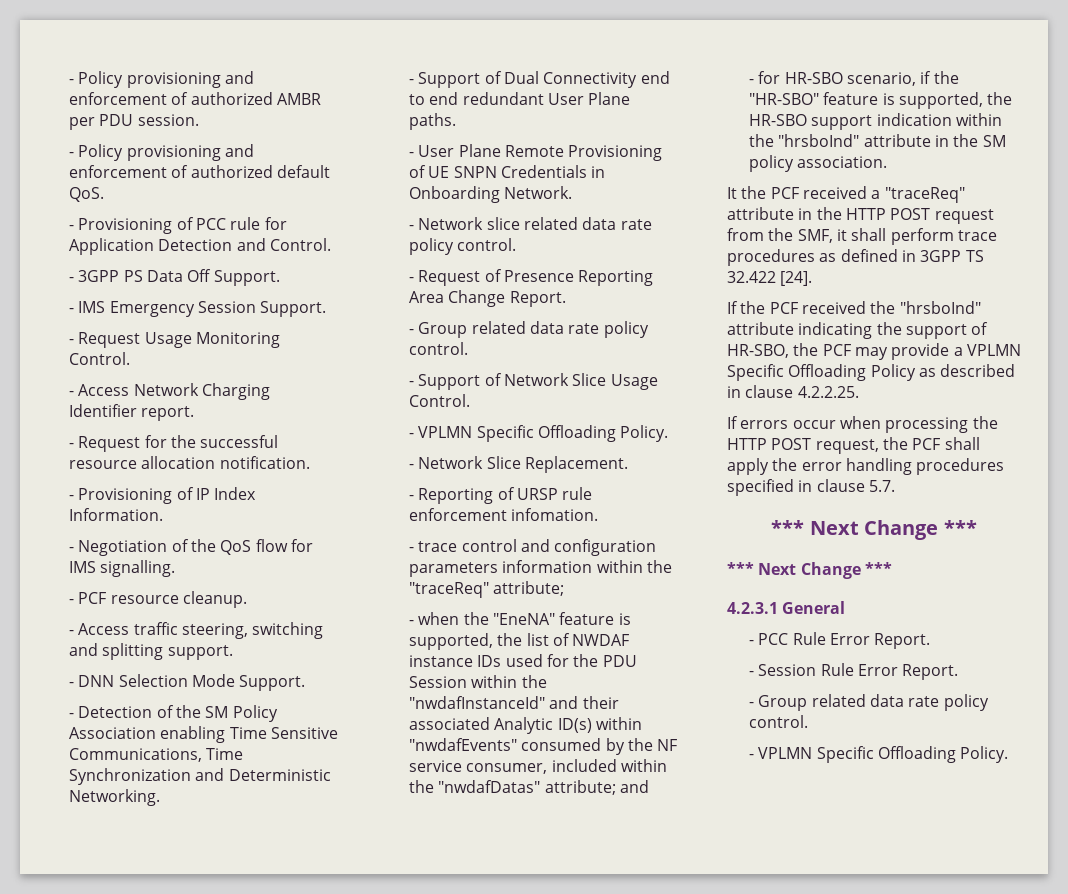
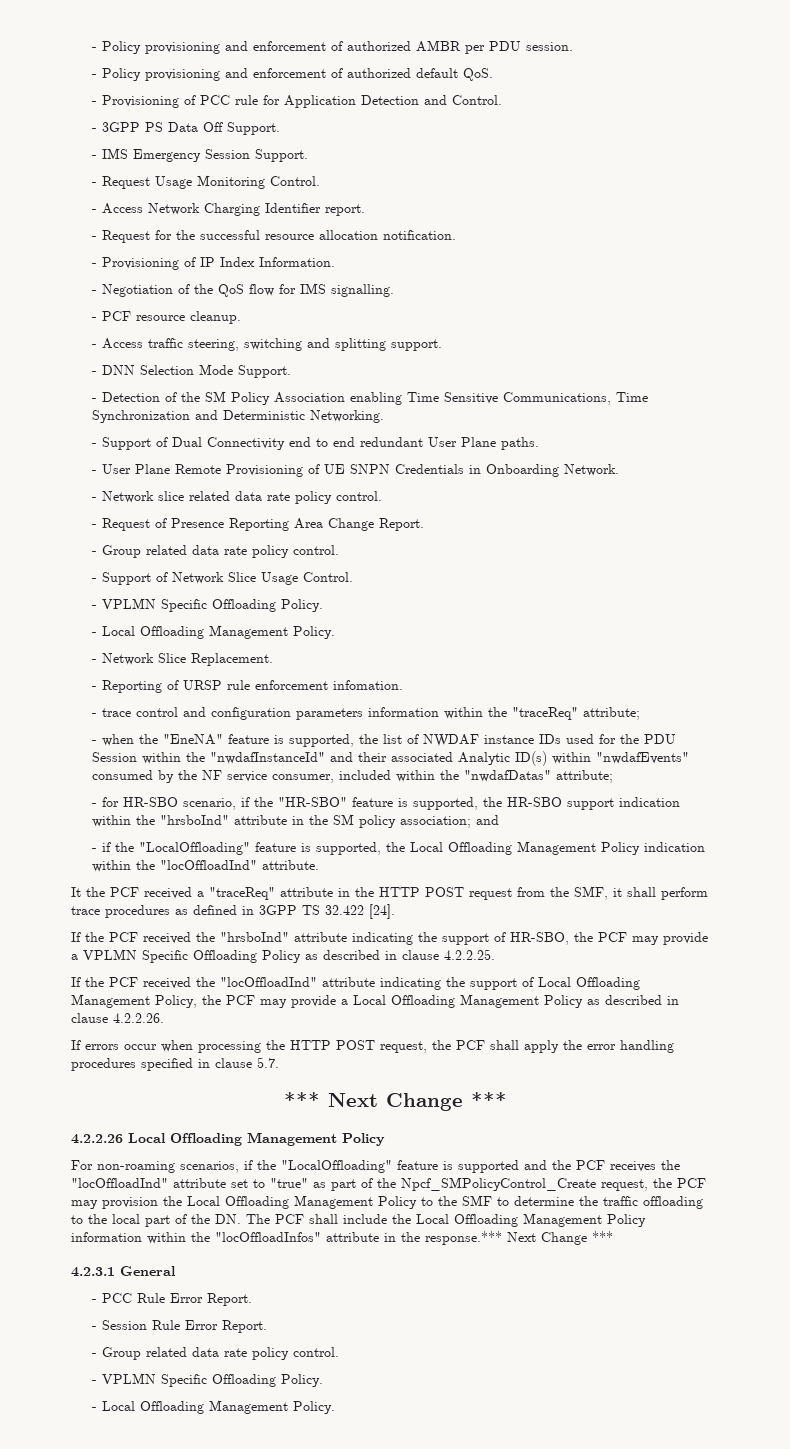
(669, 433) none -> [91,625,335,639] // - Local Offloading Management Policy.
[620,780,650,793] and -> (613, 776) none
[797,156,888,168] association. -> [399,815,499,828] [91,841,705,855] [91,860,319,872] association; and // - if the "LocalOffloading" feature is supported, the Local Offloading Management Policy indication within the "locOffloadInd" attribute.
(859, 392) none -> [71,977,640,990] [71,994,679,1008] [71,1013,164,1023] // If the PCF received the "locOffloadInd" attribute indicating the support of Local Offloading Management Policy, the PCF may provide a Local Offloading Management Policy as described in clause 4.2.2.26.
[727,562,754,575] *** -> [71,1132,385,1146] [71,1160,680,1173] [71,1177,706,1191] [71,1195,703,1209] [71,1213,646,1227] [71,1231,502,1245] 4.2.2.26 Local Offloading Management Policy // For non-roaming scenarios, if the "LocalOffloading" feature is supported and the PCF receives the "locOffloadInd" attribute set to "true" as part of the Npcf_SMPolicyControl_Create request, the PCF may provision the Local Offloading Management Policy to the SMF to determine the traffic offloading to the local part of the DN. The PCF shall include the Local Offloading Management Policy information within the "locOffloadInfos" attribute in the response.***
(1009, 754) none -> [91,1400,335,1414] // - Local Offloading Management Policy.

